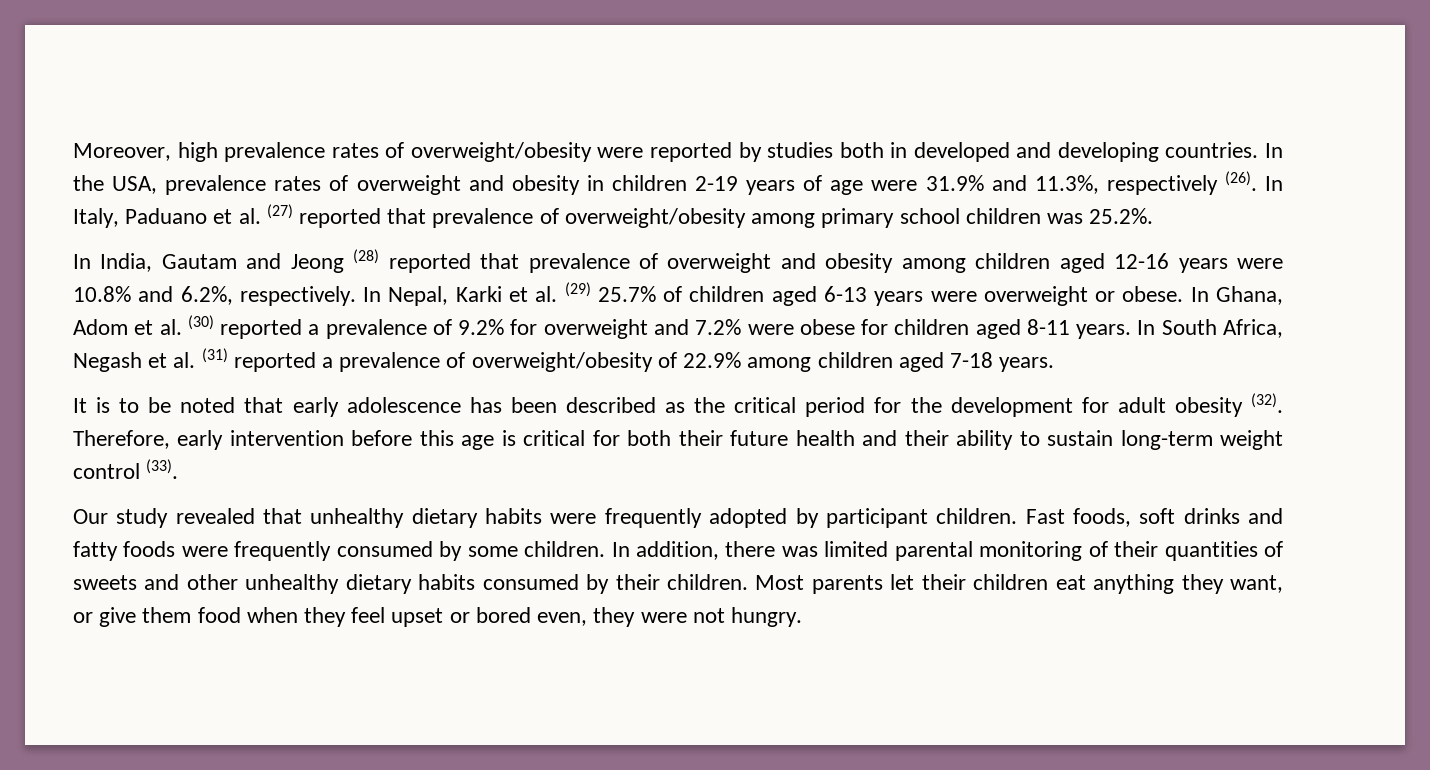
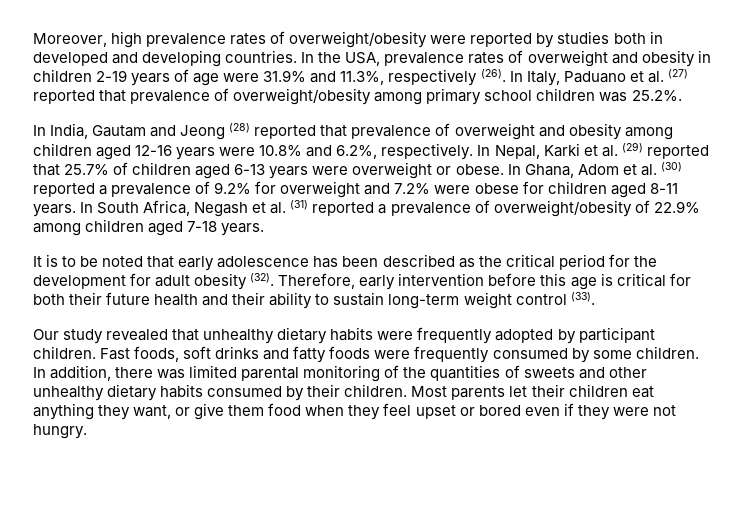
(591, 289) none -> [646,145,709,159] [33,164,60,176] reported that
[1114,541,1159,557] their -> [403,367,427,378] the
[537,612,588,626] even, -> [524,403,574,416] even if

